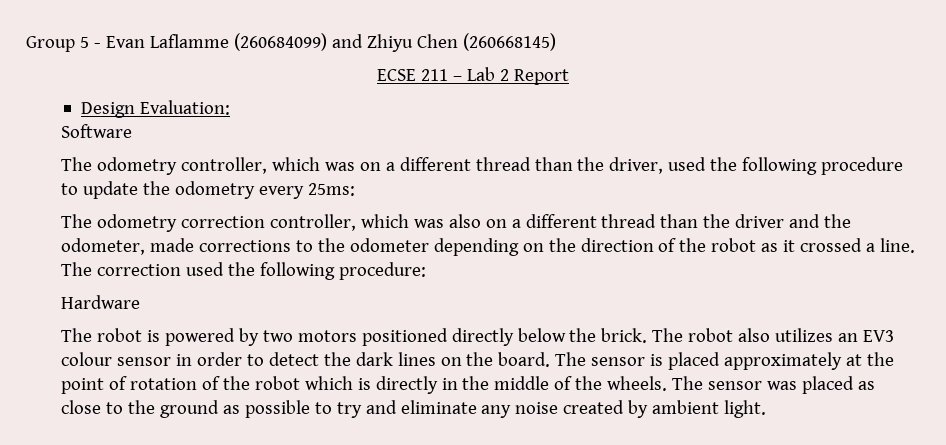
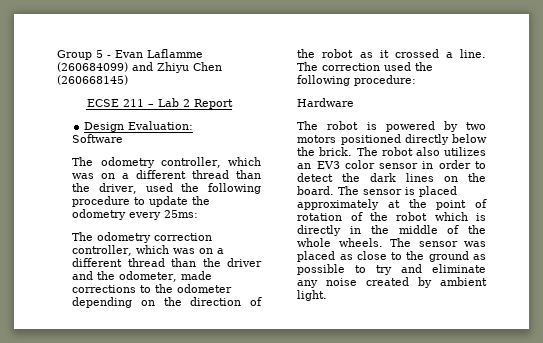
[448,214,481,228] also -> (196, 251) none
[60,352,112,366] colour -> [344,160,375,169] color
(603, 383) none -> [297,238,332,247] whole

